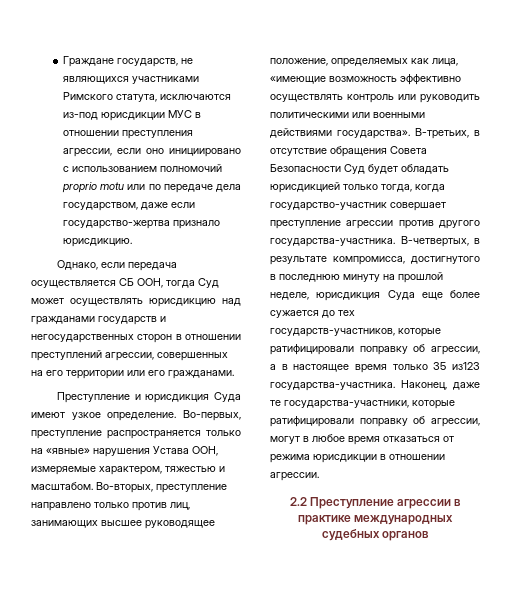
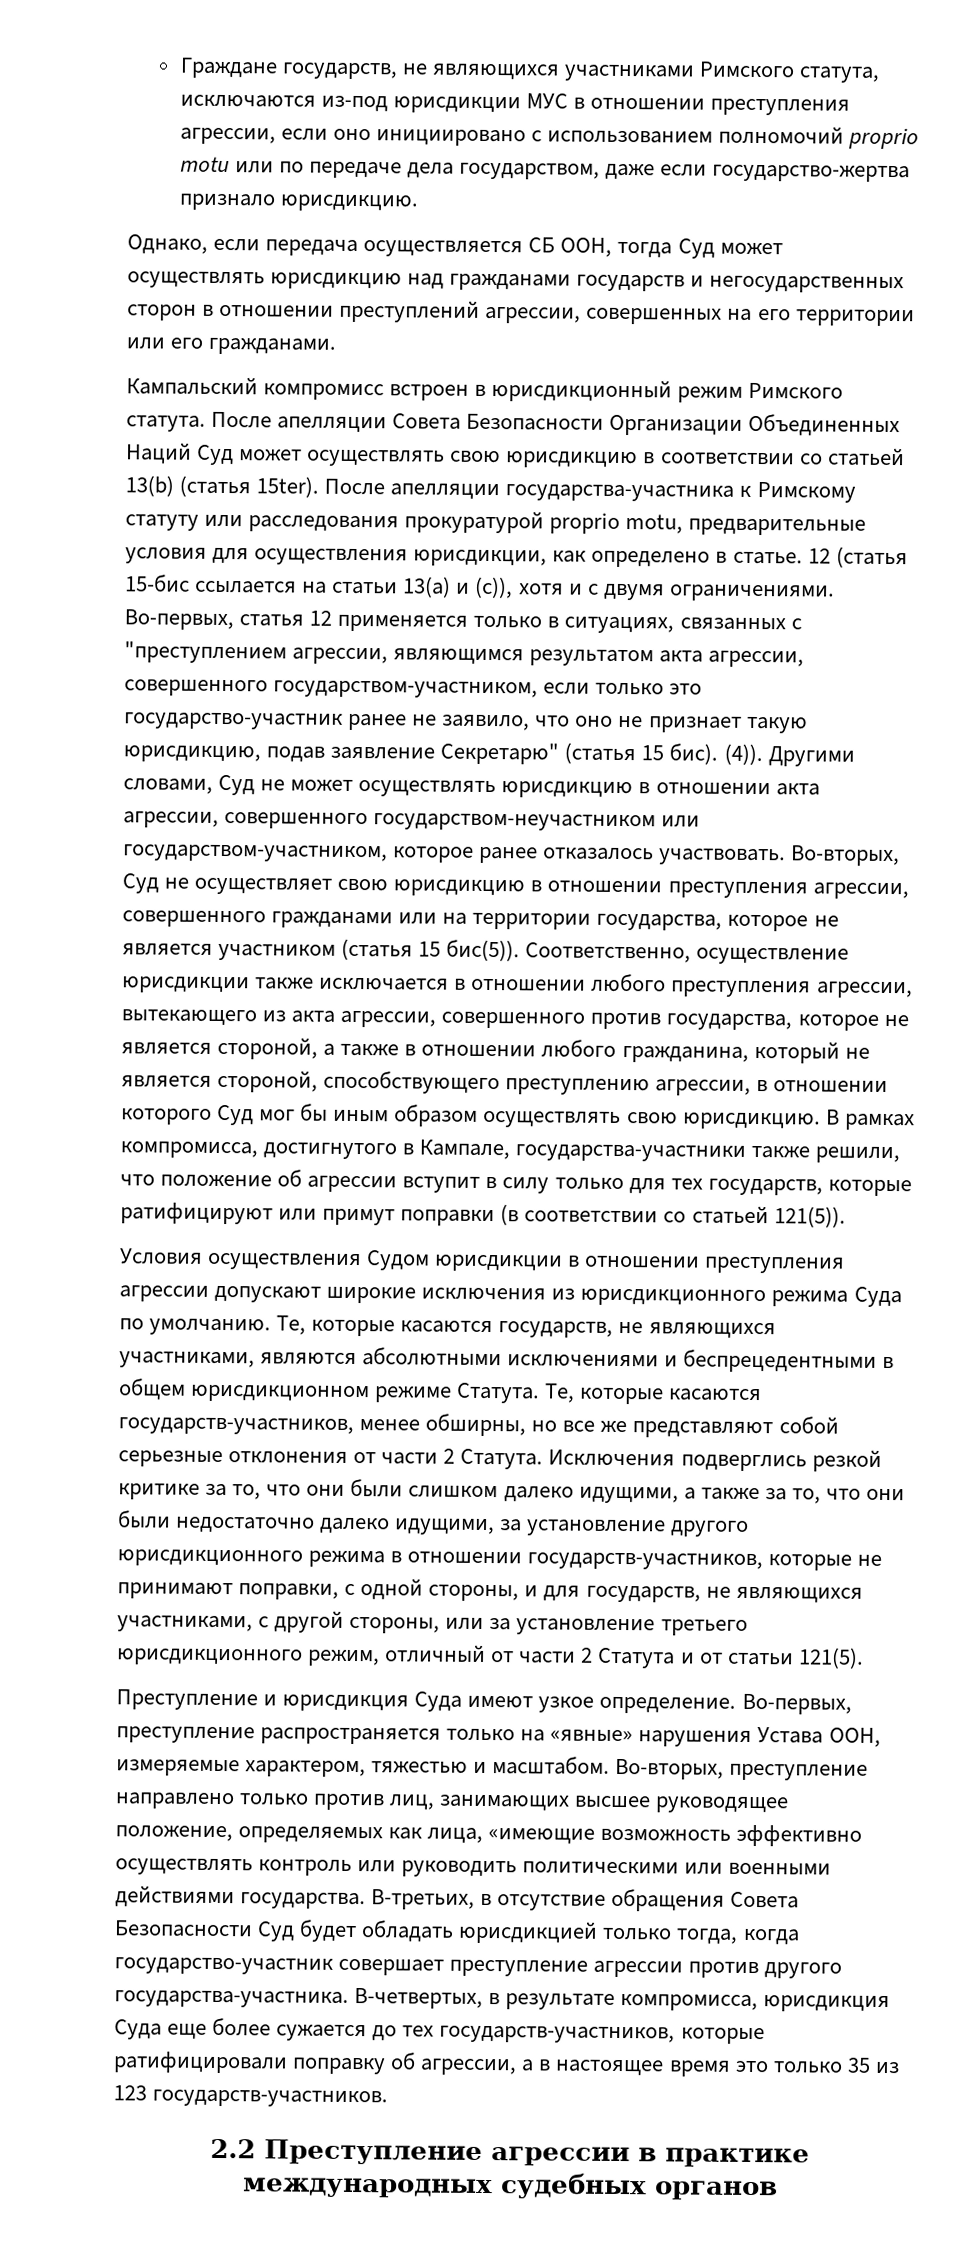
(234, 374) none -> [126,376,844,403] [126,411,901,437] [126,442,905,469] [125,475,856,503] [125,510,867,536] [125,546,908,569] [125,574,835,602] [124,609,802,634] [124,641,805,668] [124,679,703,699] [124,712,808,734] [123,742,855,767] [123,774,820,799] [123,811,701,832] [123,844,901,867] [122,873,909,900] [122,910,839,932] [122,938,850,965] [122,973,913,999] [121,1009,909,1031] [121,1036,870,1064] [121,1069,889,1096] [121,1103,915,1131] [120,1139,901,1164] [120,1169,912,1197] [120,1202,846,1228] [119,1248,846,1274] [119,1285,902,1308] [119,1315,776,1339] [119,1347,895,1373] [118,1378,763,1405] [118,1413,839,1439] [118,1448,882,1472] [118,1478,906,1504] [118,1510,750,1537] [117,1549,883,1571] [117,1578,863,1603] [117,1610,748,1636] [116,1644,864,1669] // Кампальский компромисс встроен в юрисдикционный режим Римского статута. После апелляции Совета Безопасности Организации Объединенных Наций Суд может осуществлять свою юрисдикцию в соответствии со статьей 13(b) (статья 15ter). После апелляции государства-участника к Римскому статуту или расследования прокуратурой proprio motu, предварительные условия для осуществления юрисдикции, как определено в статье. 12 (статья 15-бис ссылается на статьи 13(а) и (с)), хотя и с двумя ограничениями. Во-первых, статья 12 применяется только в ситуациях, связанных с "преступлением агрессии, являющимся результатом акта агрессии, совершенного государством-участником, если только это государство-участник ранее не заявило, что оно не признает такую юрисдикцию, подав заявление Секретарю" (статья 15 бис). (4)). Другими словами, Суд не может осуществлять юрисдикцию в отношении акта агрессии, совершенного государством-неучастником или государством-участником, которое ранее отказалось участвовать. Во-вторых, Суд не осуществляет свою юрисдикцию в отношении преступления агрессии, совершенного гражданами или на территории государства, которое не является участником (статья 15 бис(5)). Соответственно, осуществление юрисдикции также исключается в отношении любого преступления агрессии, вытекающего из акта агрессии, совершенного против государства, которое не является стороной, а также в отношении любого гражданина, который не является стороной, способствующего преступлению агрессии, в отношении которого Суд мог бы иным образом осуществлять свою юрисдикцию. В рамках компромисса, достигнутого в Кампале, государства-участники также решили, что положение об агрессии вступит в силу только для тех государств, которые ратифицируют или примут поправки (в соответствии со статьей 121(5)). // Условия осуществления Судом юрисдикции в отношении преступления агрессии допускают широкие исключения из юрисдикционного режима Суда по умолчанию. Те, которые касаются государств, не являющихся участниками, являются абсолютными исключениями и беспрецедентными в общем юрисдикционном режиме Статута. Те, которые касаются государств-участников, менее обширны, но все же представляют собой серьезные отклонения от части 2 Статута. Исключения подверглись резкой критике за то, что они были слишком далеко идущими, а также за то, что они были недостаточно далеко идущими, за установление другого юрисдикционного режима в отношении государств-участников, которые не принимают поправки, с одной стороны, и для государств, не являющихся участниками, с другой стороны, или за установление третьего юрисдикционного режим, отличный от части 2 Статута и от статьи 121(5).
[337,130,410,139] государства». -> [240,1892,367,1910] государства.
[411,256,480,264] [270,272,443,283] [270,292,309,300] достигнутого в последнюю минуту на прошлой неделе, -> (759, 2003) none
(387, 368) none -> [734,2060,769,2073] это
[452,362,480,370] [270,380,480,391] [270,400,455,409] [270,416,480,427] [270,434,454,445] [270,454,445,463] [270,472,319,481] из123 государства-участника. Наконец, даже те государства-участники, которые ратифицировали поправку об агрессии, могут в любое время отказаться от режима юрисдикции в отношении агрессии. -> [874,2061,900,2074] [113,2085,389,2108] из 123 государств-участников.

